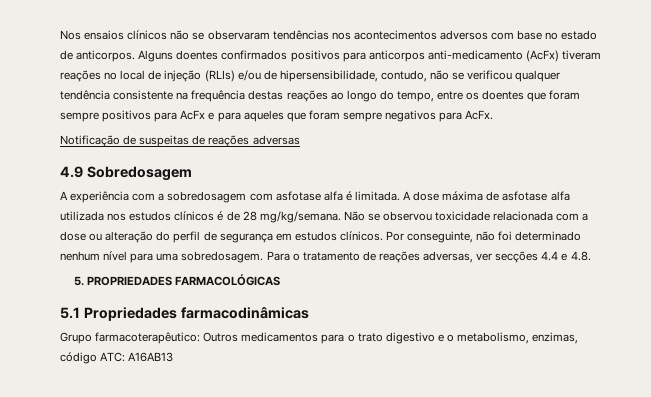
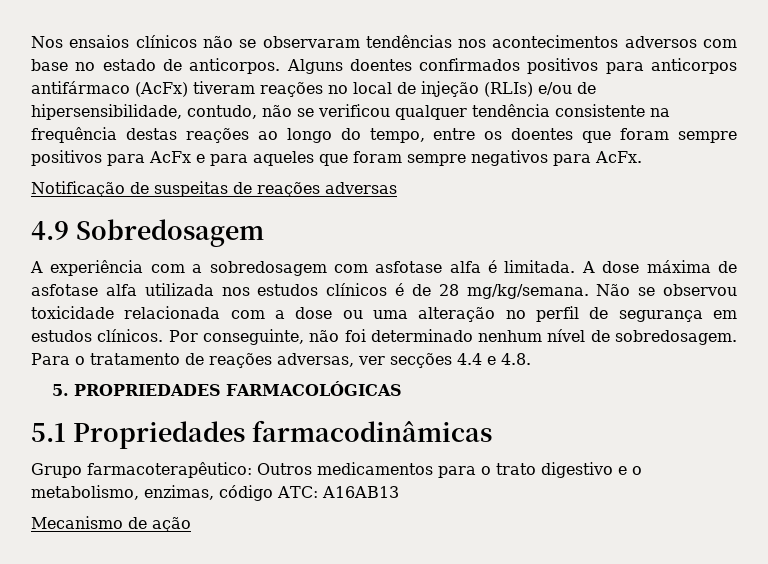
[427,50,523,60] anti-medicamento -> [31,81,130,94] antifármaco
[105,231,171,243] alteração do -> [372,307,526,322] uma alteração no
[130,253,179,263] para uma -> [590,330,610,342] de
(174, 357) none -> [31,516,191,532] // Mecanismo de ação

